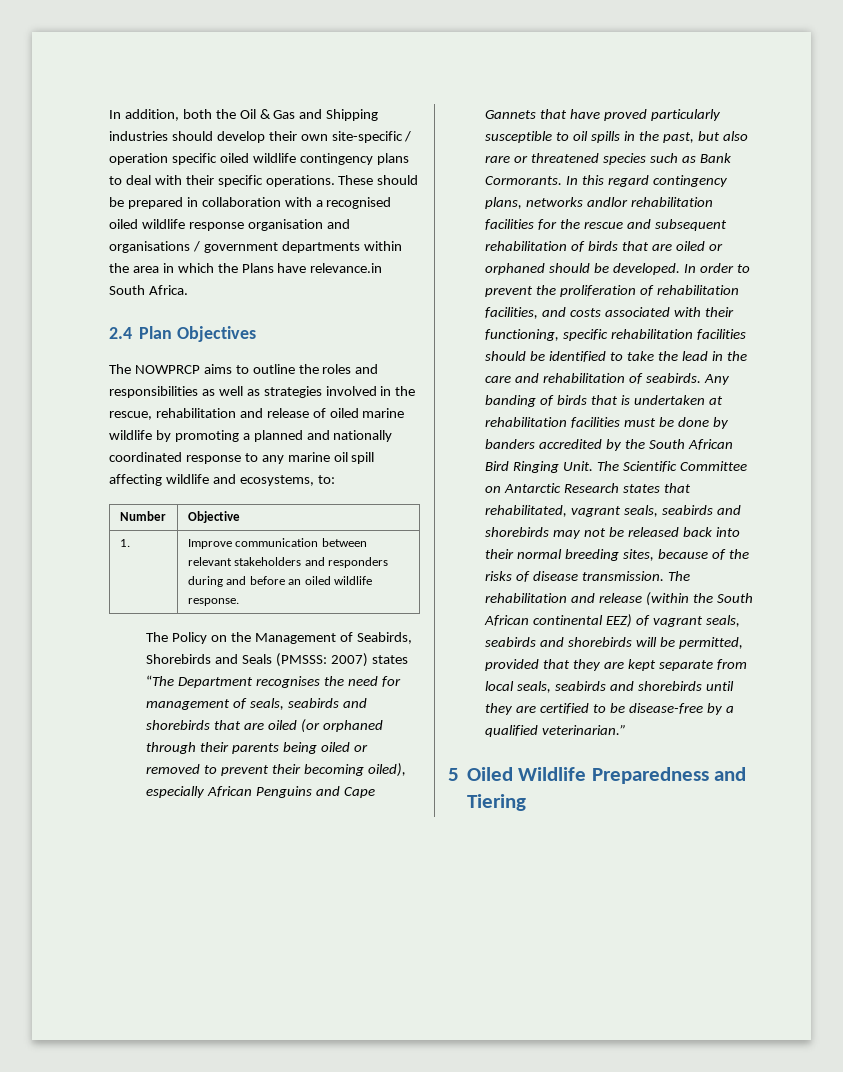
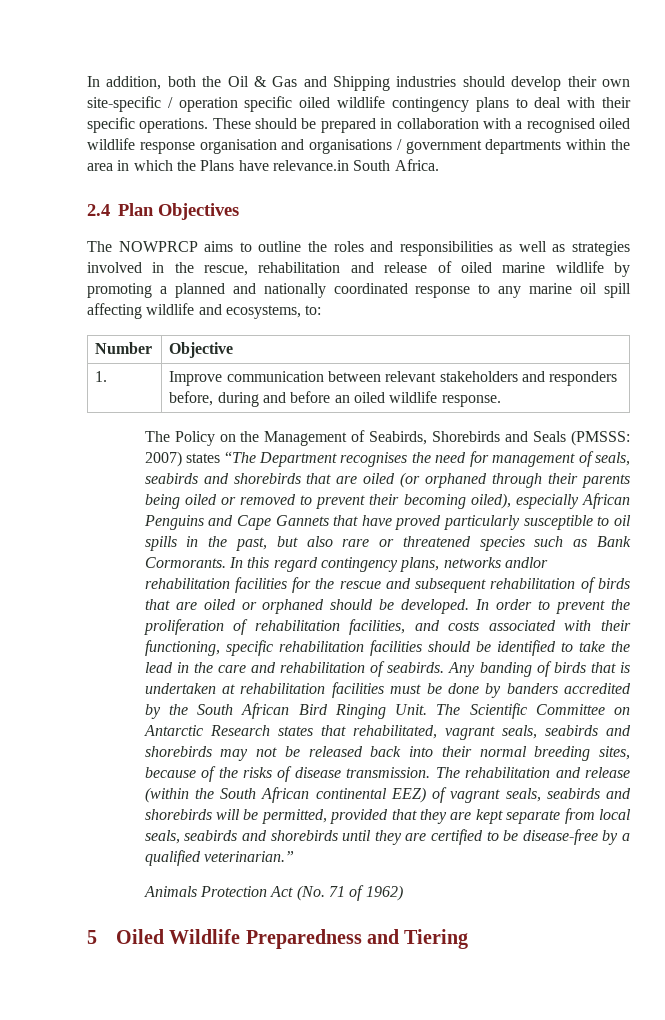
(389, 562) none -> [169,391,214,406] before,
(627, 729) none -> [143,885,403,901] // Animals Protection Act (No. 71 of 1962)

